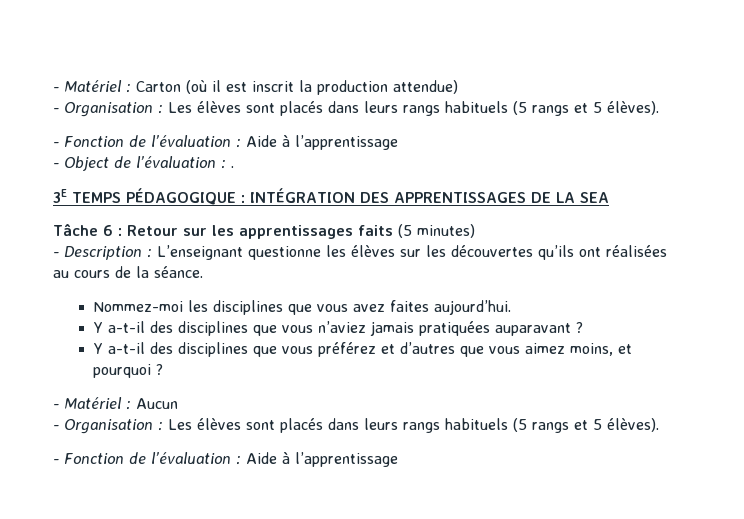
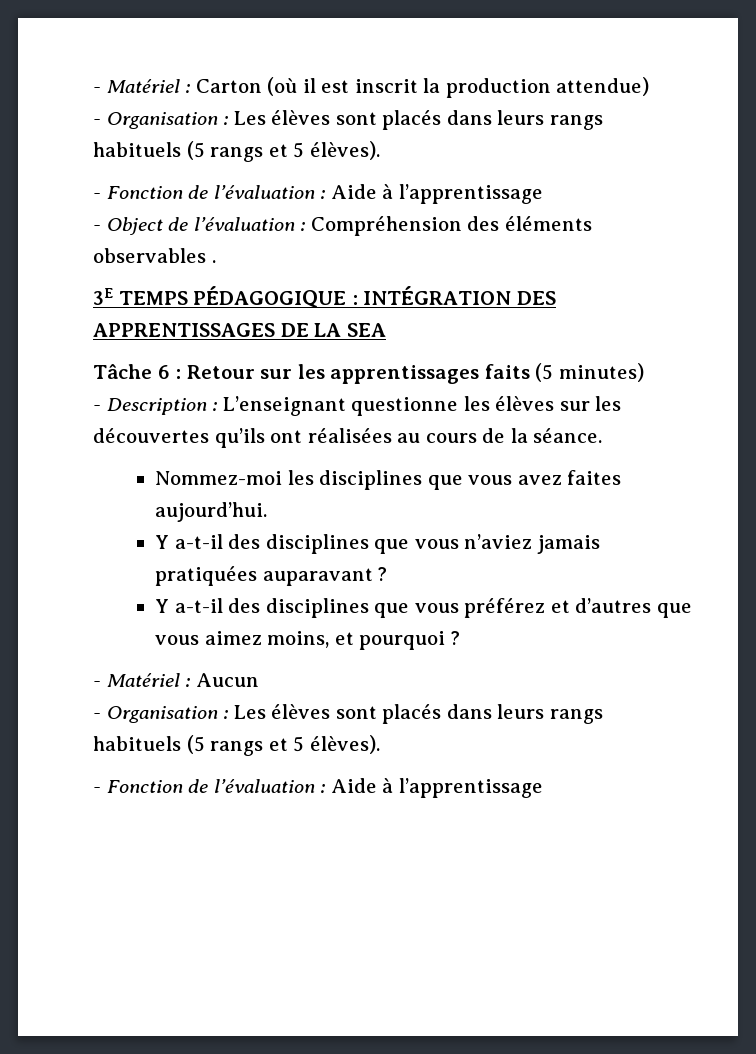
(226, 164) none -> [310,216,592,236] [93,248,206,263] Compréhension des éléments observables

